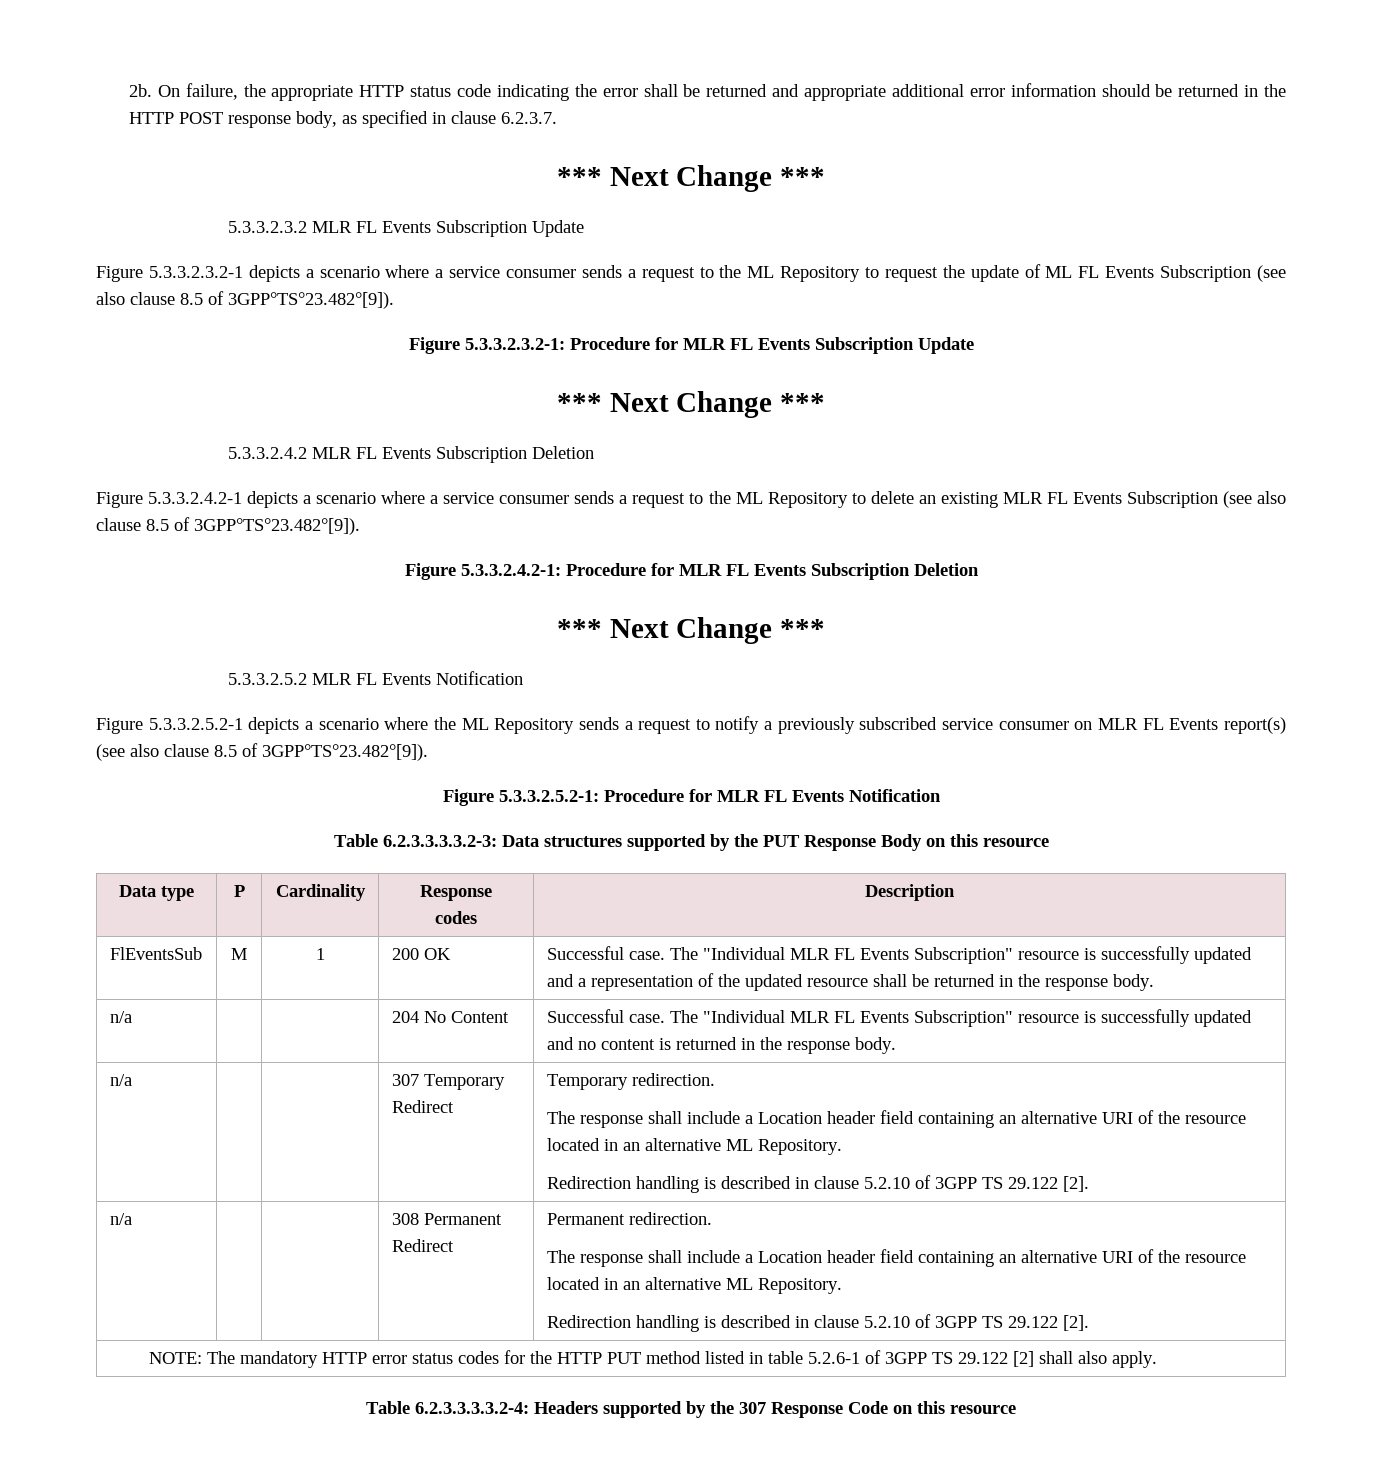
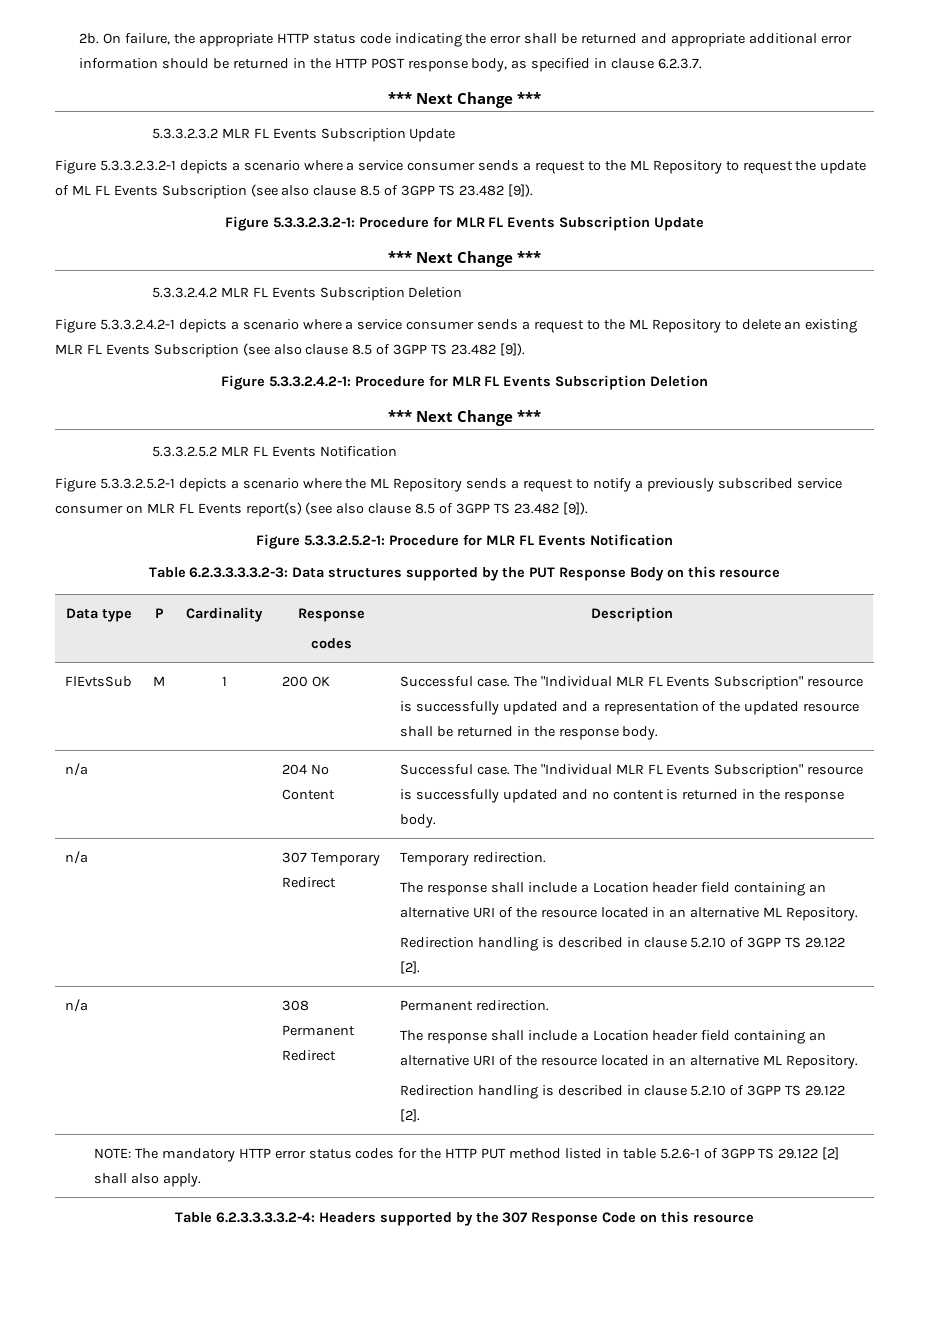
[228,292,394,309] 3GPP°TS°23.482°[9]). -> [401,184,533,197] 3GPP TS 23.482 [9]).
[194,518,360,535] 3GPP°TS°23.482°[9]). -> [393,343,525,356] 3GPP TS 23.482 [9]).
[262,744,428,761] 3GPP°TS°23.482°[9]). -> [456,502,588,515] 3GPP TS 23.482 [9]).
[109,947,202,960] FlEventsSub -> [64,676,132,687] FlEvtsSub

